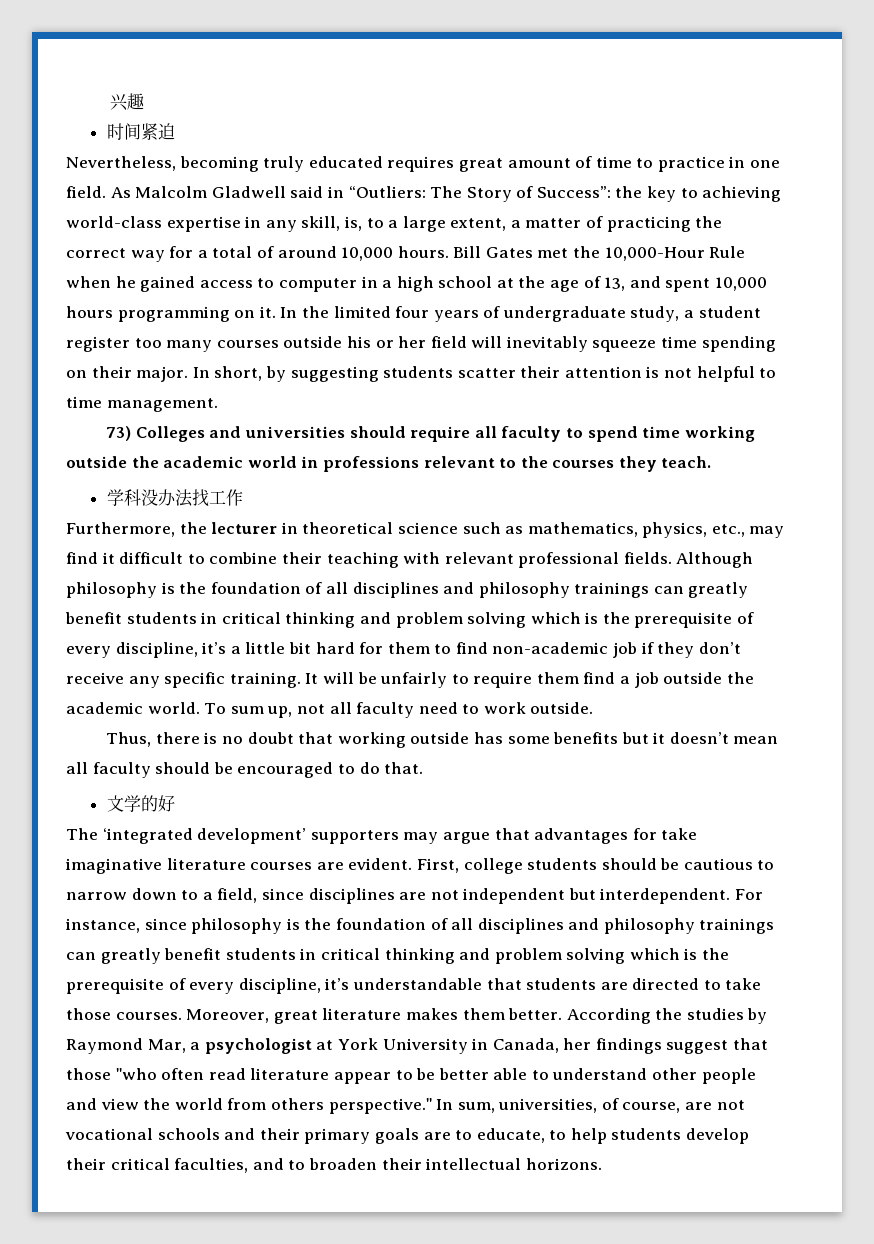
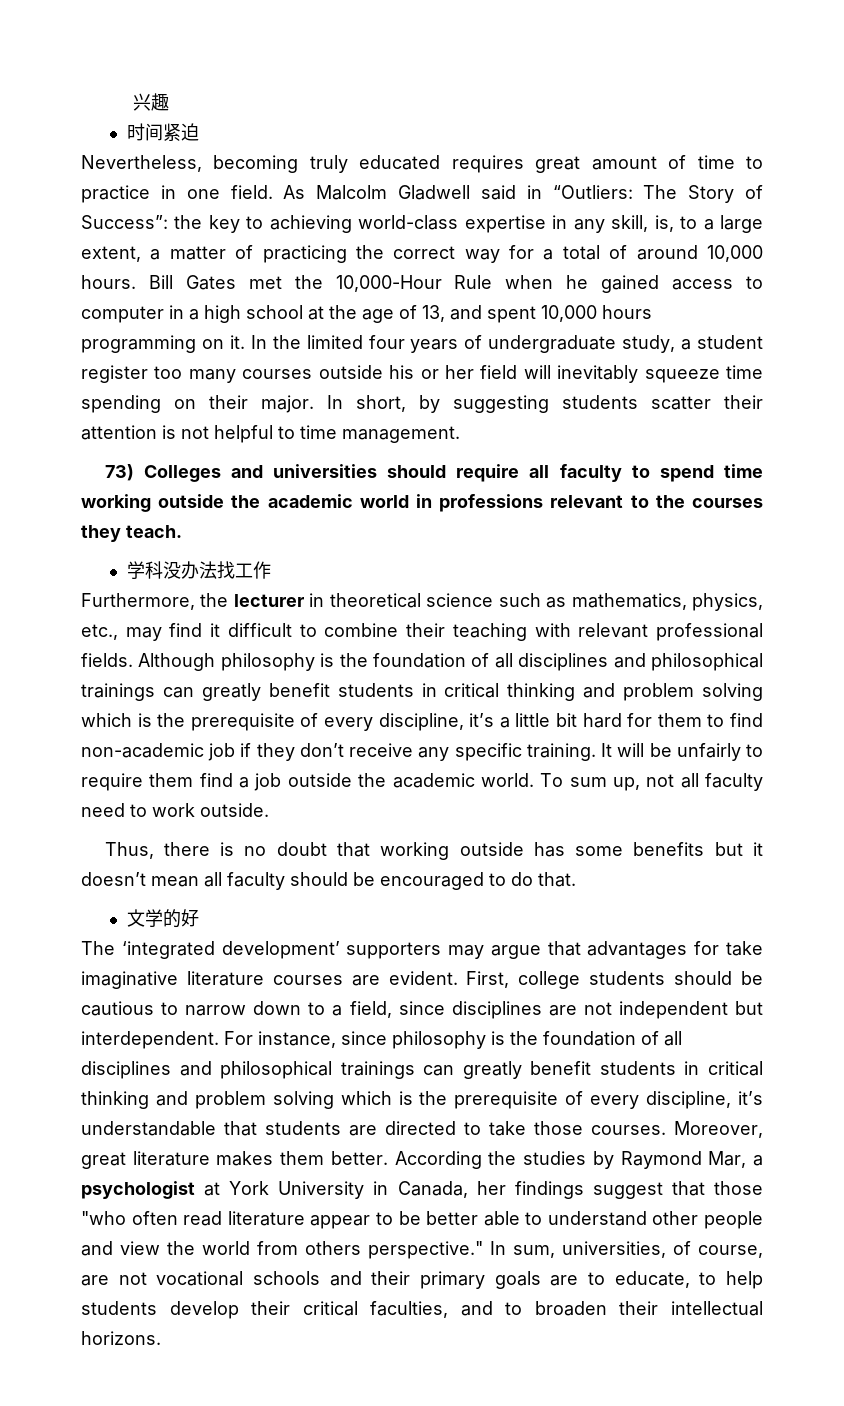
[478,582,570,598] philosophy -> [650,653,763,671] philosophical
[603,918,695,934] philosophy -> [220,1061,333,1079] philosophical

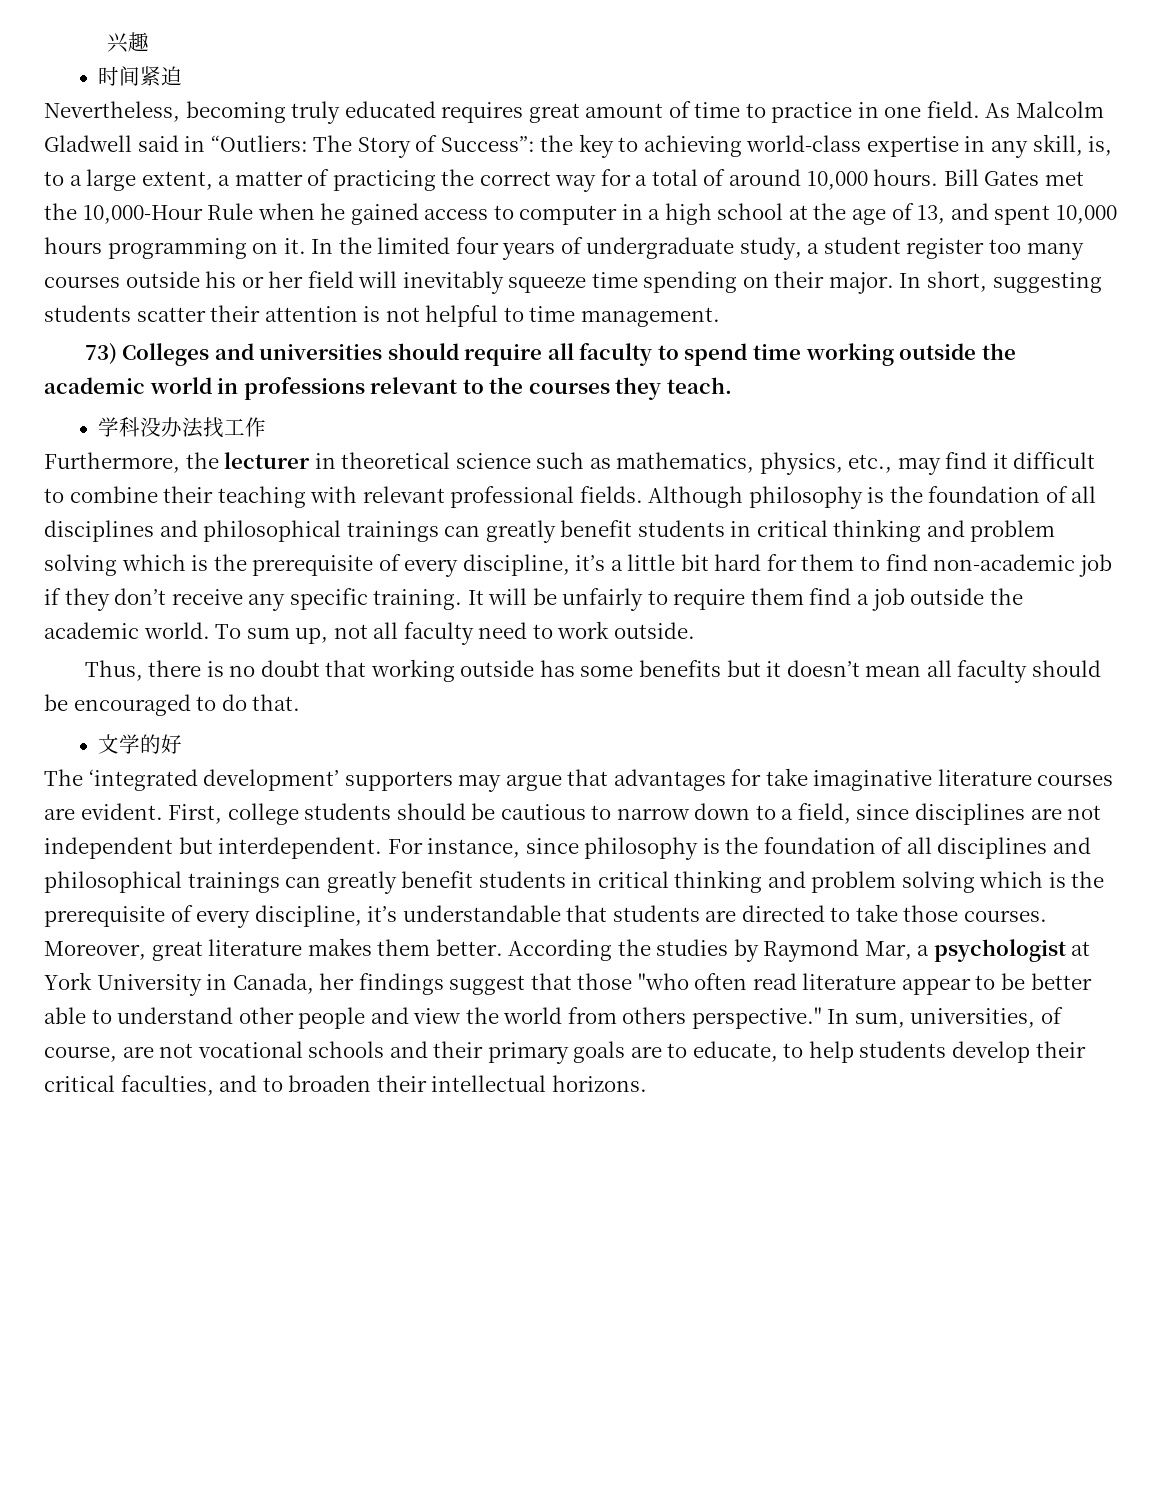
[419,395,440,413] by -> (988, 281) none

